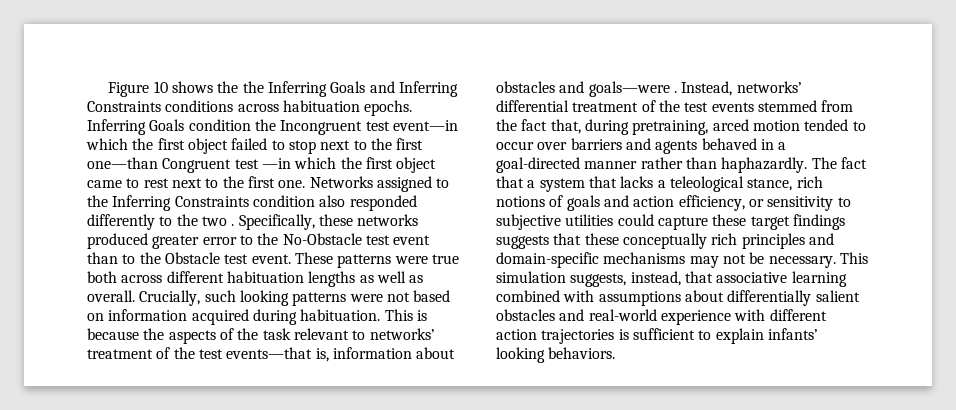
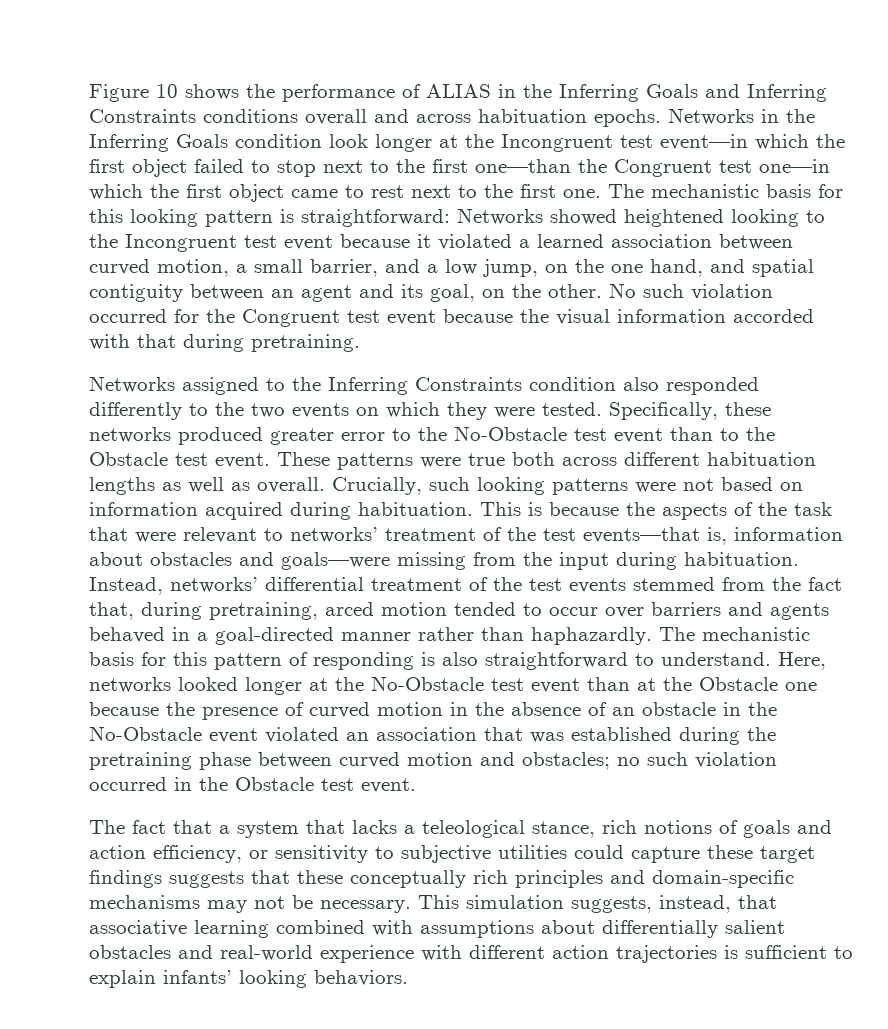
(239, 87) none -> [282,84,516,102] performance of ALIAS in
(234, 106) none -> [305,109,409,125] overall and
[87,119,251,135] Inferring Goals condition -> [668,108,815,125] [89,134,458,152] Networks in the Inferring Goals condition look longer at
[162,158,291,173] Congruent test —in -> [578,159,830,177] the Congruent test one—in
(306, 184) none -> [608,184,843,198] [89,208,825,227] [89,234,793,252] [89,259,814,277] [89,283,773,302] [89,309,814,327] [89,334,360,352] The mechanistic basis for this looking pattern is straightforward: Networks showed heightened looking to the Incongruent test event because it violated a learned association between curved motion, a small barrier, and a low jump, on the one hand, and spatial contiguity between an agent and its goal, on the other. No such violation occurred for the Congruent test event because the visual information accorded with that during pretraining. //
[231,224,235,226] . -> [292,402,602,420] events on which they were tested.
(291, 334) none -> [89,527,176,543] that were
[673,91,677,93] . -> [397,552,799,570] missing from the input during habituation.
(837, 163) none -> [702,627,810,641] [89,652,826,670] [89,676,817,695] [89,702,777,720] [89,726,776,745] [89,752,777,770] [89,777,416,793] [89,820,125,834] mechanistic basis for this pattern of responding is also straightforward to understand. Here, networks looked longer at the No-Obstacle test event than at the Obstacle one because the presence of curved motion in the absence of an obstacle in the No-Obstacle event violated an association that was established during the pretraining phase between curved motion and obstacles; no such violation occurred in the Obstacle test event. // The

